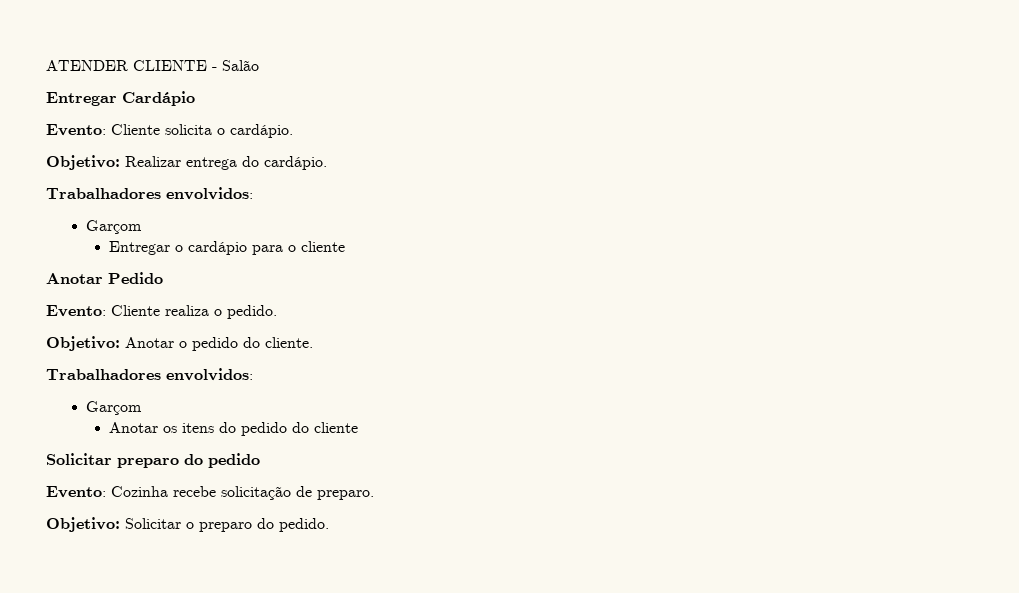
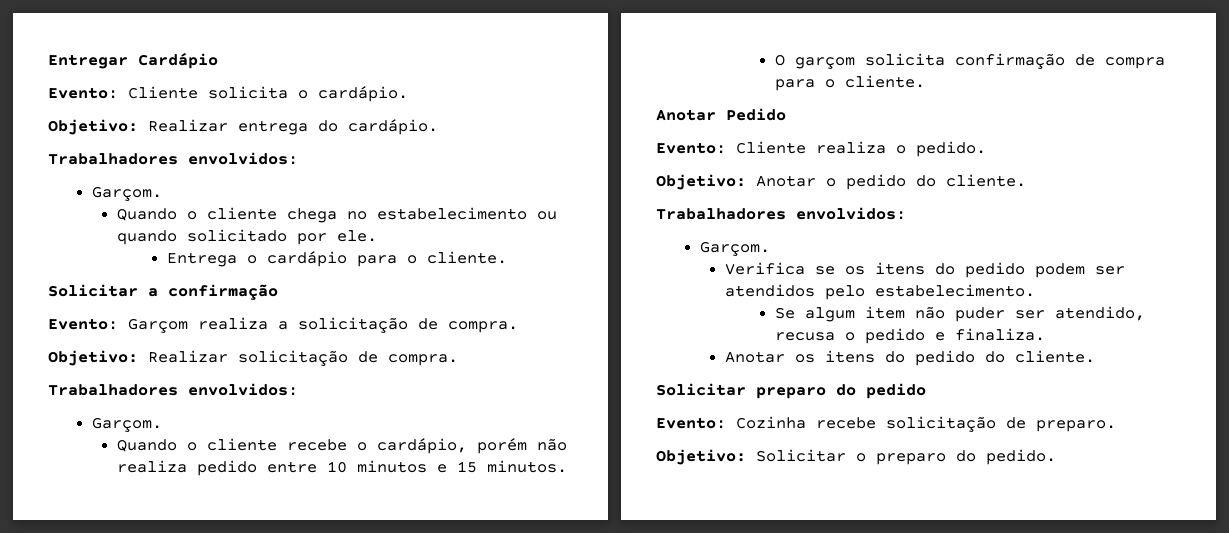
[46,60,259,71] ATENDER CLIENTE - Salão // -> (48, 61) none
[86,220,143,234] [109,241,346,255] Garçom // Entregar o cardápio para o cliente -> [91,186,162,201] [117,207,558,223] [117,229,378,245] [167,251,508,267] [48,284,278,300] [48,317,518,333] [48,350,458,366] [48,383,298,396] [91,417,162,432] [117,438,568,454] [117,460,568,476] [775,53,1166,69] [775,75,926,91] Garçom. // Quando o cliente chega no estabelecimento ou quando solicitado por ele. // Entrega o cardápio para o cliente. // Solicitar a confirmação // Evento: Garçom realiza a solicitação de compra. // Objetivo: Realizar solicitação de compra. // Trabalhadores envolvidos: // Garçom. // Quando o cliente recebe o cardápio, porém não realiza pedido entre 10 minutos e 15 minutos. // O garçom solicita confirmação de compra para o cliente.
[86,401,143,415] Garçom -> [699,241,770,256] [725,262,1126,278] [725,284,1036,300] [775,306,1146,322] [775,328,1046,344] Garçom. // Verifica se os itens do pedido podem ser atendidos pelo estabelecimento. // Se algum item não puder ser atendido, recusa o pedido e finaliza.
[314,422,359,433] cliente -> [1015,350,1096,363] cliente.

